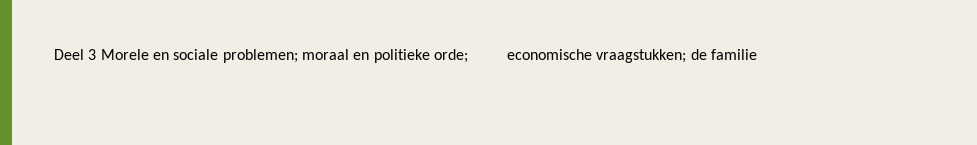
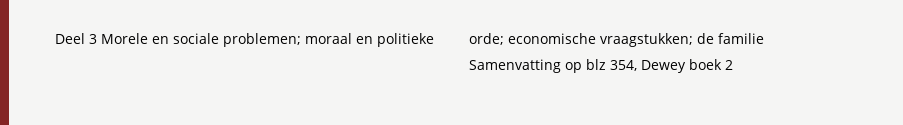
(757, 54) none -> [469,59,733,73] // Samenvatting op blz 354, Dewey boek 2

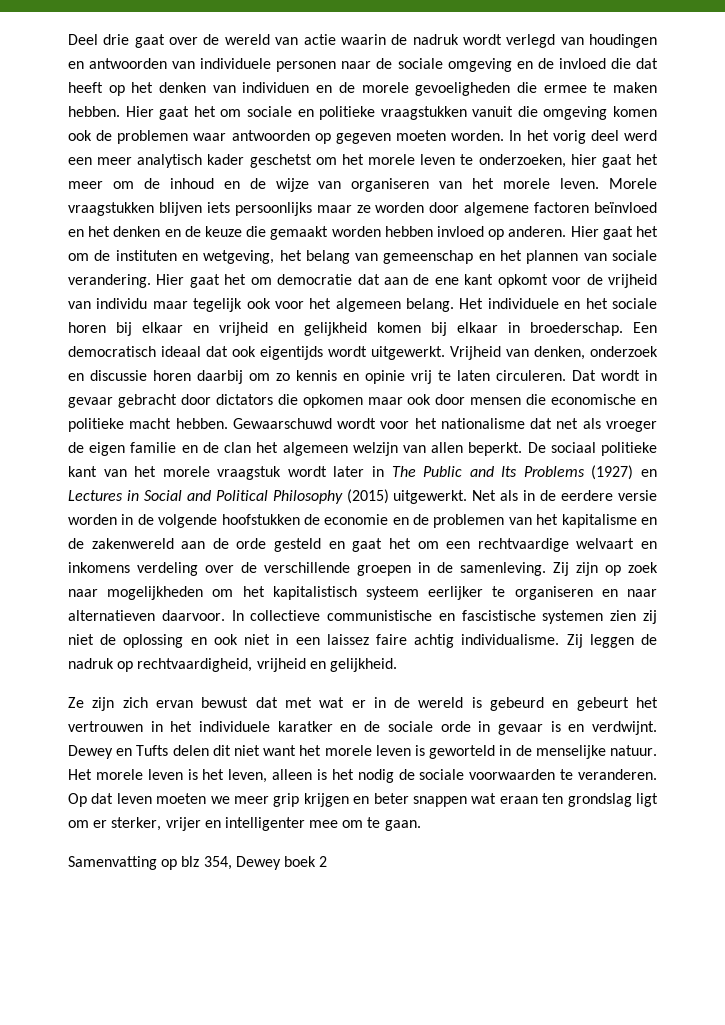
[89,33,764,47] 3 Morele en sociale problemen; moraal en politieke orde; economische vraagstukken; de familie -> [103,34,657,48] [68,58,659,72] [68,82,657,96] [68,106,657,120] [68,130,657,144] [68,154,658,168] [68,178,657,192] [68,202,657,216] [68,226,658,240] [68,250,657,264] [68,274,658,288] [68,298,657,312] [68,322,657,336] [68,346,658,360] [68,370,657,384] [68,394,657,408] [68,418,657,432] [68,442,657,456] [68,465,657,480] [68,489,657,504] [68,514,657,528] [68,538,658,552] [68,562,658,576] [68,586,657,600] [68,610,657,624] [68,634,657,648] [68,658,397,672] [68,697,658,711] [68,721,657,735] [68,745,657,759] [68,769,657,783] [68,793,658,807] [68,817,421,831] drie gaat over de wereld van actie waarin de nadruk wordt verlegd van houdingen en antwoorden van individuele personen naar de sociale omgeving en de invloed die dat heeft op het denken van individuen en de morele gevoeligheden die ermee te maken hebben. Hier gaat het om sociale en politieke vraagstukken vanuit die omgeving komen ook de problemen waar antwoorden op gegeven moeten worden. In het vorig deel werd een meer analytisch kader geschetst om het morele leven te onderzoeken, hier gaat het meer om de inhoud en de wijze van organiseren van het morele leven. Morele vraagstukken blijven iets persoonlijks maar ze worden door algemene factoren beïnvloed en het denken en de keuze die gemaakt worden hebben invloed op anderen. Hier gaat het om de instituten en wetgeving, het belang van gemeenschap en het plannen van sociale verandering. Hier gaat het om democratie dat aan de ene kant opkomt voor de vrijheid van individu maar tegelijk ook voor het algemeen belang. Het individuele en het sociale horen bij elkaar en vrijheid en gelijkheid komen bij elkaar in broederschap. Een democratisch ideaal dat ook eigentijds wordt uitgewerkt. Vrijheid van denken, onderzoek en discussie horen daarbij om zo kennis en opinie vrij te laten circuleren. Dat wordt in gevaar gebracht door dictators die opkomen maar ook door mensen die economische en politieke macht hebben. Gewaarschuwd wordt voor het nationalisme dat net als vroeger de eigen familie en de clan het algemeen welzijn van allen beperkt. De sociaal politieke kant van het morele vraagstuk wordt later in The Public and Its Problems (1927) en Lectures in Social and Political Philosophy (2015) uitgewerkt. Net als in de eerdere versie worden in de volgende hoofstukken de economie en de problemen van het kapitalisme en de zakenwereld aan de orde gesteld en gaat het om een rechtvaardige welvaart en inkomens verdeling over de verschillende groepen in de samenleving. Zij zijn op zoek naar mogelijkheden om het kapitalistisch systeem eerlijker te organiseren en naar alternatieven daarvoor. In collectieve communistische en fascistische systemen zien zij niet de oplossing en ook niet in een laissez faire achtig individualisme. Zij leggen de nadruk op rechtvaardigheid, vrijheid en gelijkheid. // Ze zijn zich ervan bewust dat met wat er in de wereld is gebeurd en gebeurt het vertrouwen in het individuele karatker en de sociale orde in gevaar is en verdwijnt. Dewey en Tufts delen dit niet want het morele leven is geworteld in de menselijke natuur. Het morele leven is het leven, alleen is het nodig de sociale voorwaarden te veranderen. Op dat leven moeten we meer grip krijgen en beter snappen wat eraan ten grondslag ligt om er sterker, vrijer en intelligenter mee om te gaan.

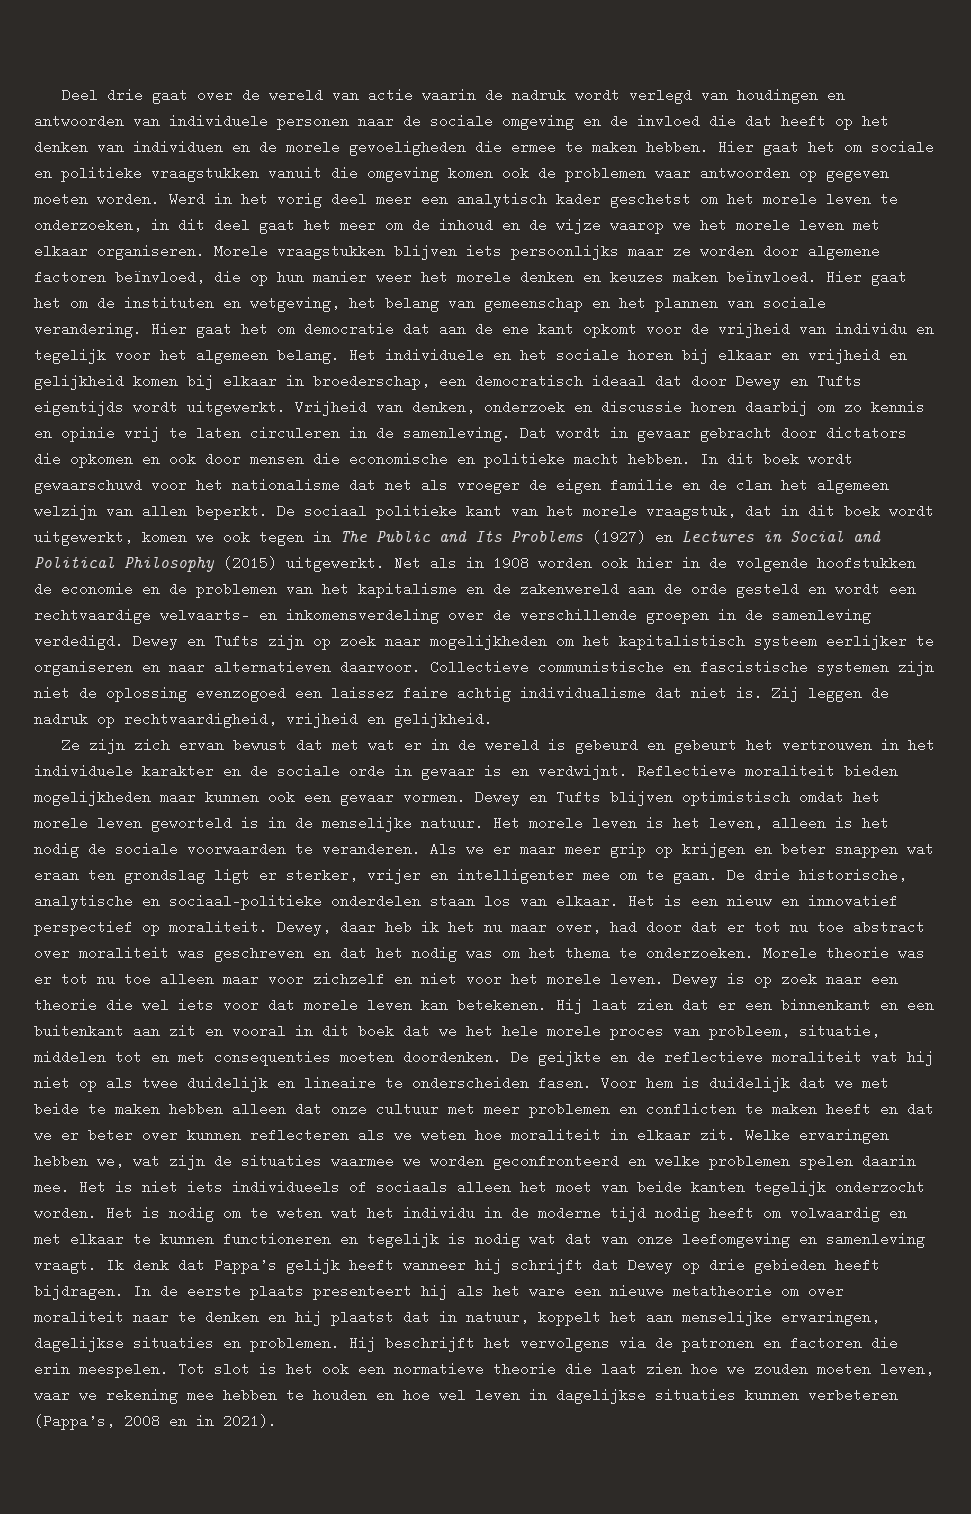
[509,130,522,141] In -> [169,192,232,206] Werd in
[624,130,657,141] [68,157,133,165] werd een meer -> [376,192,448,206] meer een
[570,154,597,165] hier -> [151,218,250,232] in dit deel
[318,178,600,192] van organiseren van het morele leven. -> [610,218,880,234] [34,244,205,260] waarop we het morele leven met elkaar organiseren.
[593,202,657,213] [68,226,567,240] beïnvloed en het denken en de keuze die gemaakt worden hebben invloed op anderen. -> [115,270,817,286] beïnvloed, die op hun manier weer het morele denken en keuzes maken beïnvloed.
[152,298,271,312] maar tegelijk ook -> [916,322,934,336] [34,348,106,364] en tegelijk
[530,322,657,336] broederschap. Een -> [313,374,466,390] broederschap, een
[232,346,256,357] ook -> [691,374,862,390] door Dewey en Tufts
[496,370,566,381] circuleren. -> [250,426,511,442] circuleren in de samenleving.
[367,397,403,405] maar -> [142,452,160,466] en
[232,418,377,429] Gewaarschuwd wordt -> [700,452,853,466] [34,478,142,494] In dit boek wordt gewaarschuwd
[217,466,365,480] vraagstuk wordt later -> [646,504,934,520] [34,530,304,546] vraagstuk, dat in dit boek wordt uitgewerkt, komen we ook tegen
[540,490,657,501] [68,514,117,525] de eerdere versie worden -> [493,556,673,570] 1908 worden ook hier
[352,538,658,552] [68,562,198,576] gaat het om een rechtvaardige welvaart en inkomens verdeling -> [835,582,916,596] [34,608,439,624] wordt een rechtvaardige welvaarts- en inkomensverdeling
[460,562,569,576] samenleving. Zij -> [772,608,871,624] [34,634,259,650] samenleving verdedigd. Dewey en Tufts
[231,610,321,621] In collectieve -> [430,660,529,674] Collectieve
[610,610,657,624] zien zij -> [898,661,934,676] zijn
[190,634,560,648] en ook niet in een laissez faire achtig individualisme. -> [196,686,763,702] evenzogoed een laissez faire achtig individualisme dat niet is.
[277,721,333,732] karatker -> [142,764,214,778] karakter
[68,745,496,759] Dewey en Tufts delen dit niet want het morele leven is geworteld -> [637,764,898,778] [34,790,880,806] [34,816,259,832] Reflectieve moraliteit bieden mogelijkheden maar kunnen ook een gevaar vormen. Dewey en Tufts blijven optimistisch omdat het morele leven geworteld is
[68,793,230,807] Op dat leven moeten we -> [430,842,556,856] Als we er maar
(300, 800) none -> [655,847,673,858] op
[68,820,89,828] om -> (250, 876) none
[68,856,328,870] // Samenvatting op blz 354, Dewey boek 2 -> [727,868,907,882] [34,894,898,910] [34,920,925,936] [34,946,925,962] [34,972,898,988] [34,998,934,1014] [34,1024,880,1040] [34,1050,934,1066] [34,1076,889,1092] [34,1102,934,1118] [34,1128,889,1144] [34,1154,916,1170] [34,1180,925,1196] [34,1206,907,1222] [34,1232,925,1248] [34,1258,880,1274] [34,1284,844,1300] [34,1310,880,1326] [34,1336,898,1352] [34,1362,934,1378] [34,1388,898,1404] [34,1414,277,1430] De drie historische, analytische en sociaal-politieke onderdelen staan los van elkaar. Het is een nieuw en innovatief perspectief op moraliteit. Dewey, daar heb ik het nu maar over, had door dat er tot nu toe abstract over moraliteit was geschreven en dat het nodig was om het thema te onderzoeken. Morele theorie was er tot nu toe alleen maar voor zichzelf en niet voor het morele leven. Dewey is op zoek naar een theorie die wel iets voor dat morele leven kan betekenen. Hij laat zien dat er een binnenkant en een buitenkant aan zit en vooral in dit boek dat we het hele morele proces van probleem, situatie, middelen tot en met consequenties moeten doordenken. De geijkte en de reflectieve moraliteit vat hij niet op als twee duidelijk en lineaire te onderscheiden fasen. Voor hem is duidelijk dat we met beide te maken hebben alleen dat onze cultuur met meer problemen en conflicten te maken heeft en dat we er beter over kunnen reflecteren als we weten hoe moraliteit in elkaar zit. Welke ervaringen hebben we, wat zijn de situaties waarmee we worden geconfronteerd en welke problemen spelen daarin mee. Het is niet iets individueels of sociaals alleen het moet van beide kanten tegelijk onderzocht worden. Het is nodig om te weten wat het individu in de moderne tijd nodig heeft om volwaardig en met elkaar te kunnen functioneren en tegelijk is nodig wat dat van onze leefomgeving en samenleving vraagt. Ik denk dat Pappa’s gelijk heeft wanneer hij schrijft dat Dewey op drie gebieden heeft bijdragen. In de eerste plaats presenteert hij als het ware een nieuwe metatheorie om over moraliteit naar te denken en hij plaatst dat in natuur, koppelt het aan menselijke ervaringen, dagelijkse situaties en problemen. Hij beschrijft het vervolgens via de patronen en factoren die erin meespelen. Tot slot is het ook een normatieve theorie die laat zien hoe we zouden moeten leven, waar we rekening mee hebben te houden en hoe wel leven in dagelijkse situaties kunnen verbeteren (Pappa’s, 2008 en in 2021).

